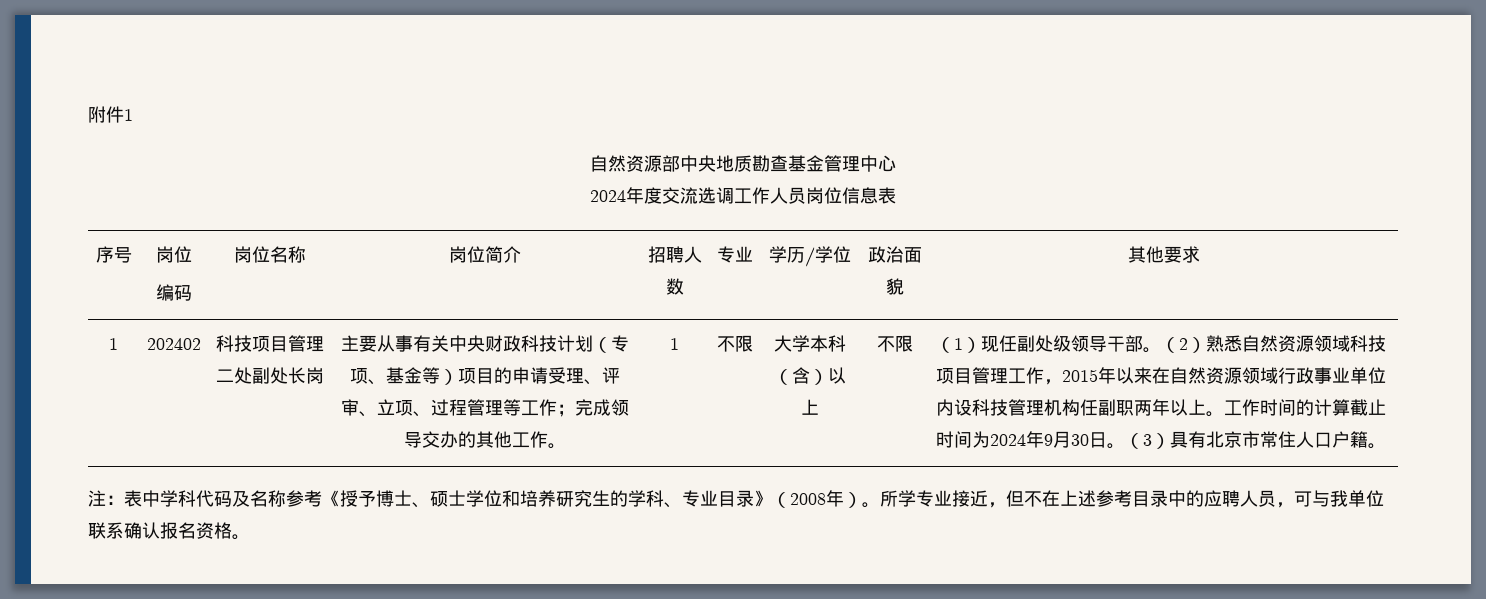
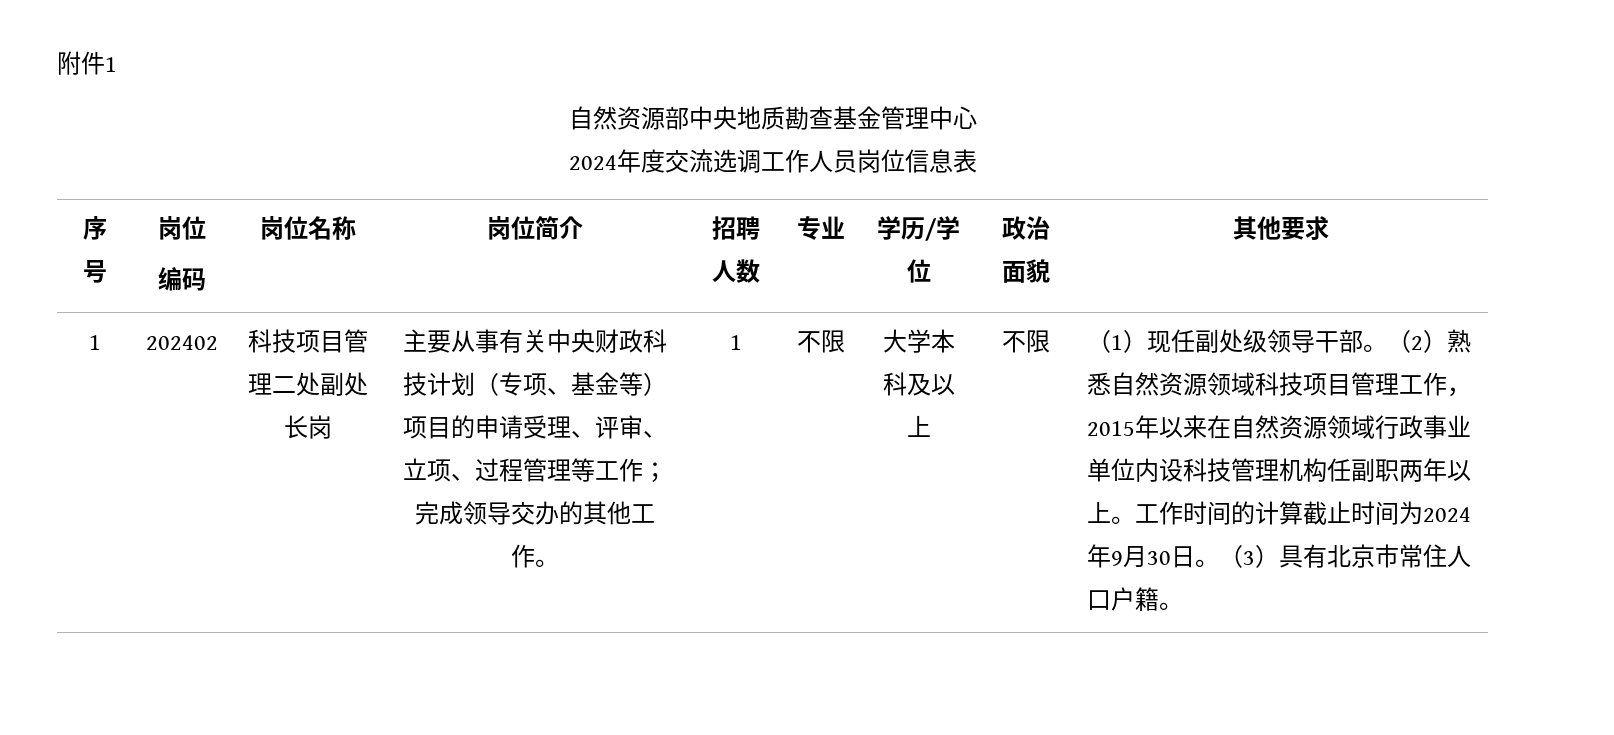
[773,367,828,385] （含） -> [906,373,931,396] 及
[88,490,1384,508] [88,522,250,540] // 注：表中学科代码及名称参考《授予博士、硕士学位和培养研究生的学科、专业目录》（2008年）。所学专业接近，但不在上述参考目录中的应聘人员，可与我单位联系确认报名资格。 -> (1183, 606) none

